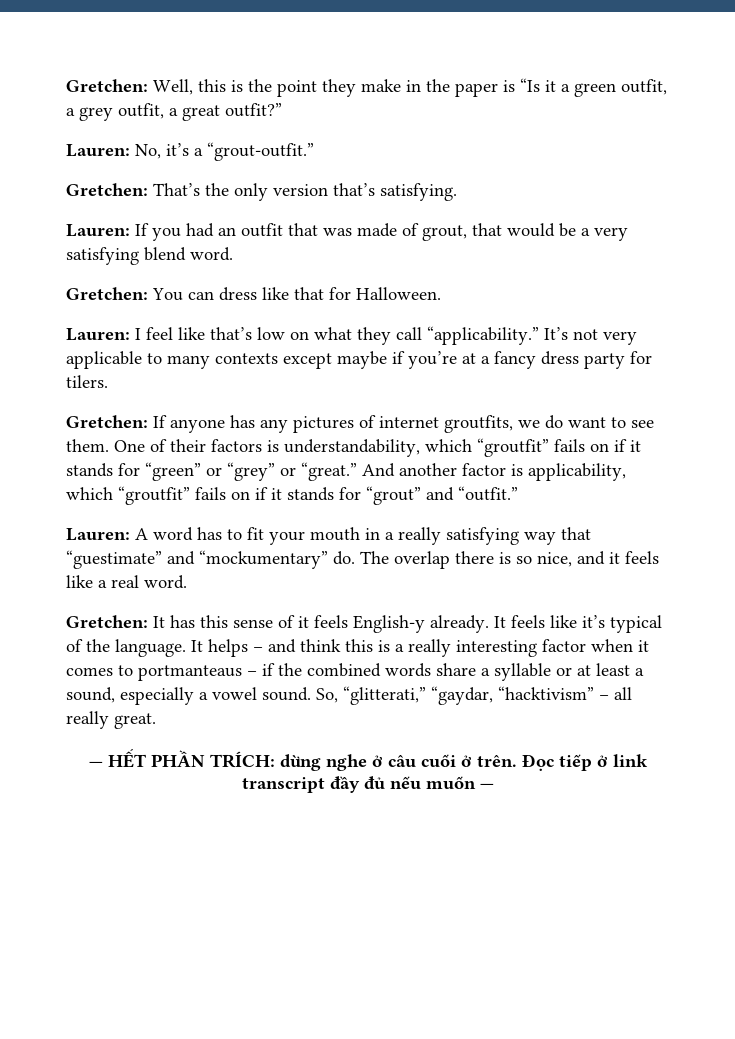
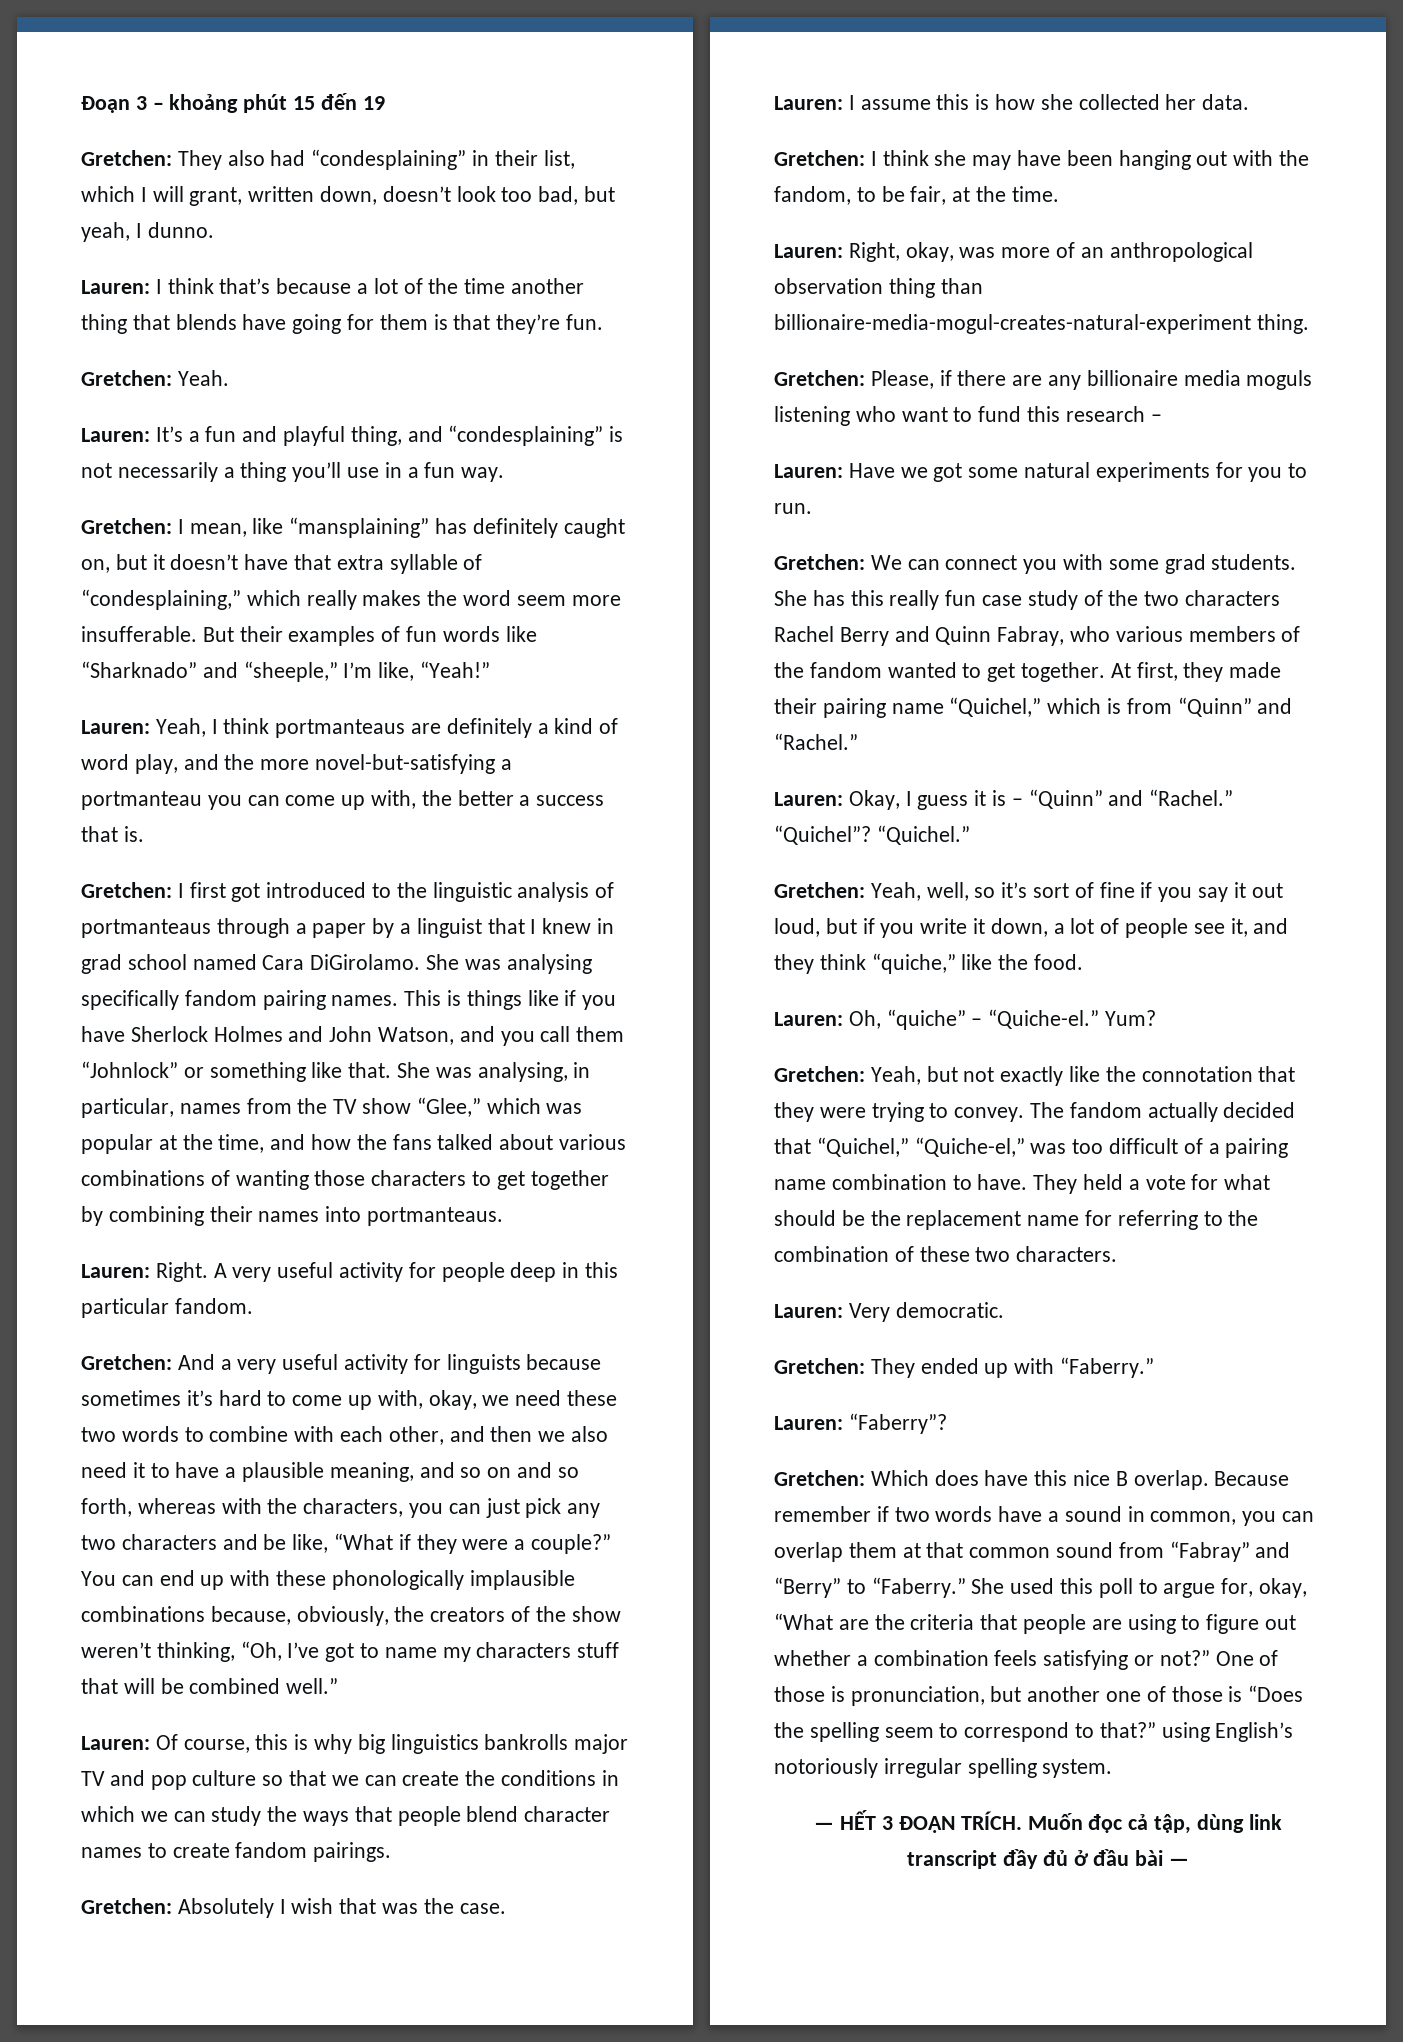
[66,78,667,97] [66,103,282,121] [66,142,314,161] [66,183,457,201] [66,223,628,241] [66,247,233,265] [66,287,441,301] [66,326,637,345] [66,351,652,369] [66,375,108,388] [66,415,654,433] [66,438,641,457] [66,462,626,481] [66,486,518,505] [66,527,591,545] [66,550,659,569] [66,575,187,589] [66,615,662,633] [66,639,649,657] [66,663,644,681] [66,686,632,705] [66,711,156,729] [88,748,608,771] Gretchen: Well, this is the point they make in the paper is “Is it a green outfit, a grey outfit, a great outfit?” // Lauren: No, it’s a “grout-outfit.” // Gretchen: That’s the only version that’s satisfying. // Lauren: If you had an outfit that was made of grout, that would be a very satisfying blend word. // Gretchen: You can dress like that for Halloween. // Lauren: I feel like that’s low on what they call “applicability.” It’s not very applicable to many contexts except maybe if you’re at a fancy dress party for tilers. // Gretchen: If anyone has any pictures of internet groutfits, we do want to see them. One of their factors is understandability, which “groutfit” fails on if it stands for “green” or “grey” or “great.” And another factor is applicability, which “groutfit” fails on if it stands for “grout” and “outfit.” // Lauren: A word has to fit your mouth in a really satisfying way that “guestimate” and “mockumentary” do. The overlap there is so nice, and it feels like a real word. // Gretchen: It has this sense of it feels English-y already. It feels like it’s typical of the language. It helps – and think this is a really interesting factor when it comes to portmanteaus – if the combined words share a syllable or at least a sound, especially a vowel sound. So, “glitterati,” “gaydar, “hacktivism” – all really great. // — HẾT PHẦN TRÍCH: dừng nghe ở câu cuối ở trên. Đọc tiếp ở -> [81,93,385,113] [81,149,575,170] [81,186,616,206] [81,222,214,242] [81,278,585,294] [81,314,604,334] [81,370,229,386] [81,425,624,446] [81,462,505,482] [81,517,625,538] [81,554,483,574] [81,589,621,610] [81,626,537,646] [81,661,491,682] [81,718,619,738] [81,754,512,774] [81,790,605,810] [81,826,144,842] [81,882,615,902] [81,918,615,938] [81,954,592,974] [81,990,617,1010] [81,1026,625,1046] [81,1061,591,1082] [81,1097,583,1118] [81,1134,627,1154] [81,1170,609,1190] [81,1206,504,1226] [81,1262,619,1282] [81,1298,253,1318] [81,1354,602,1374] [81,1390,618,1410] [81,1426,609,1445] [81,1462,579,1482] [81,1498,601,1518] [81,1533,612,1554] [81,1570,575,1590] [81,1606,621,1626] [81,1641,620,1662] [81,1678,339,1694] [81,1734,629,1754] [81,1770,619,1790] [81,1806,611,1826] [81,1842,392,1862] [81,1898,506,1918] [774,94,1250,110] [774,150,1310,170] [774,186,1059,205] [774,242,1253,262] [774,278,983,298] [774,314,1309,334] [774,370,1313,390] [774,406,1162,426] [774,462,1308,482] [774,503,812,514] [774,554,1297,574] [774,590,1281,610] [774,626,1301,646] [774,662,1282,682] [774,697,1293,718] [774,733,858,750] [774,789,1234,810] [774,825,970,845] [774,882,1283,902] [774,918,1289,938] [774,953,1084,974] [774,1009,1157,1030] [774,1066,1296,1086] [774,1102,1296,1122] [774,1137,1289,1158] [774,1174,1271,1194] [774,1210,1259,1230] [774,1246,1118,1262] [774,1302,1004,1322] [774,1357,1155,1378] [774,1413,947,1434] [774,1470,1290,1490] [774,1506,1315,1526] [774,1541,1291,1562] [774,1577,1308,1598] [774,1613,1297,1634] [774,1650,1279,1670] [774,1685,1304,1706] [774,1722,1294,1742] [774,1758,1113,1778] [814,1810,1244,1834] Đoạn 3 – khoảng phút 15 đến 19 // Gretchen: They also had “condesplaining” in their list, which I will grant, written down, doesn’t look too bad, but yeah, I dunno. // Lauren: I think that’s because a lot of the time another thing that blends have going for them is that they’re fun. // Gretchen: Yeah. // Lauren: It’s a fun and playful thing, and “condesplaining” is not necessarily a thing you’ll use in a fun way. // Gretchen: I mean, like “mansplaining” has definitely caught on, but it doesn’t have that extra syllable of “condesplaining,” which really makes the word seem more insufferable. But their examples of fun words like “Sharknado” and “sheeple,” I’m like, “Yeah!” // Lauren: Yeah, I think portmanteaus are definitely a kind of word play, and the more novel-but-satisfying a portmanteau you can come up with, the better a success that is. // Gretchen: I first got introduced to the linguistic analysis of portmanteaus through a paper by a linguist that I knew in grad school named Cara DiGirolamo. She was analysing specifically fandom pairing names. This is things like if you have Sherlock Holmes and John Watson, and you call them “Johnlock” or something like that. She was analysing, in particular, names from the TV show “Glee,” which was popular at the time, and how the fans talked about various combinations of wanting those characters to get together by combining their names into portmanteaus. // Lauren: Right. A very useful activity for people deep in this particular fandom. // Gretchen: And a very useful activity for linguists because sometimes it’s hard to come up with, okay, we need these two words to combine with each other, and then we also need it to have a plausible meaning, and so on and so forth, whereas with the characters, you can just pick any two characters and be like, “What if they were a couple?” You can end up with these phonologically implausible combinations because, obviously, the creators of the show weren’t thinking, “Oh, I’ve got to name my characters stuff that will be combined well.” // Lauren: Of course, this is why big linguistics bankrolls major TV and pop culture so that we can create the conditions in which we can study the ways that people blend character names to create fandom pairings. // Gretchen: Absolutely I wish that was the case. // Lauren: I assume this is how she collected her data. // Gretchen: I think she may have been hanging out with the fandom, to be fair, at the time. // Lauren: Right, okay, was more of an anthropological observation thing than billionaire-media-mogul-creates-natural-experiment thing. // Gretchen: Please, if there are any billionaire media moguls listening who want to fund this research – // Lauren: Have we got some natural experiments for you to run. // Gretchen: We can connect you with some grad students. She has this really fun case study of the two characters Rachel Berry and Quinn Fabray, who various members of the fandom wanted to get together. At first, they made their pairing name “Quichel,” which is from “Quinn” and “Rachel.” // Lauren: Okay, I guess it is – “Quinn” and “Rachel.” “Quichel”? “Quichel.” // Gretchen: Yeah, well, so it’s sort of fine if you say it out loud, but if you write it down, a lot of people see it, and they think “quiche,” like the food. // Lauren: Oh, “quiche” – “Quiche-el.” Yum? // Gretchen: Yeah, but not exactly like the connotation that they were trying to convey. The fandom actually decided that “Quichel,” “Quiche-el,” was too difficult of a pairing name combination to have. They held a vote for what should be the replacement name for referring to the combination of these two characters. // Lauren: Very democratic. // Gretchen: They ended up with “Faberry.” // Lauren: “Faberry”? // Gretchen: Which does have this nice B overlap. Because remember if two words have a sound in common, you can overlap them at that common sound from “Fabray” and “Berry” to “Faberry.” She used this poll to argue for, okay, “What are the criteria that people are using to figure out whether a combination feels satisfying or not?” One of those is pronunciation, but another one of those is “Does the spelling seem to correspond to that?” using English’s notoriously irregular spelling system. // — HẾT 3 ĐOẠN TRÍCH. Muốn đọc cả tập, dùng
[389,776,476,790] nếu muốn -> [1073,1849,1164,1866] ở đầu bài

